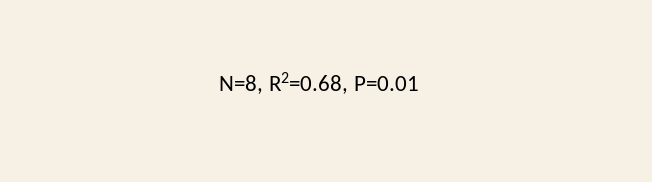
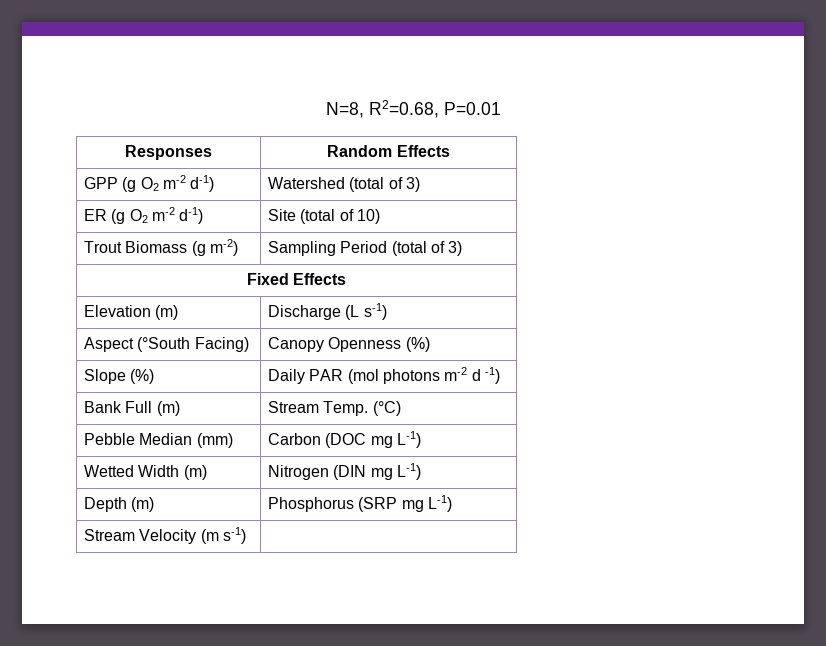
(420, 83) none -> [125,145,212,160] [327,145,450,157] [84,175,215,192] [268,177,421,192] [84,207,204,224] [268,209,381,224] [84,239,239,256] [268,241,463,256] [246,273,347,285] [84,305,179,320] [268,303,387,320] [84,337,249,352] [268,337,430,352] [84,369,155,384] [268,367,500,384] [84,401,180,416] [268,401,401,416] [84,433,233,448] [268,431,422,448] [84,465,207,480] [268,463,422,480] [84,497,155,512] [268,495,453,512] [84,527,247,544] // Responses | Random Effects // GPP (g O2 m-2 d-1) | Watershed (total of 3) // ER (g O2 m-2 d-1) | Site (total of 10) // Trout Biomass (g m-2) | Sampling Period (total of 3) // Fixed Effects // Elevation (m) | Discharge (L s-1) // Aspect (°South Facing) | Canopy Openness (%) // Slope (%) | Daily PAR (mol photons m-2 d -1) // Bank Full (m) | Stream Temp. (°C) // Pebble Median (mm) | Carbon (DOC mg L-1) // Wetted Width (m) | Nitrogen (DIN mg L-1) // Depth (m) | Phosphorus (SRP mg L-1) // Stream Velocity (m s-1) |

